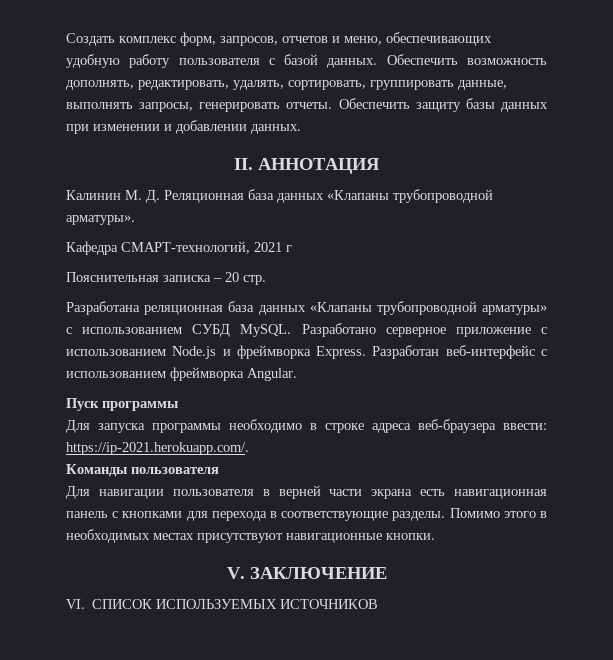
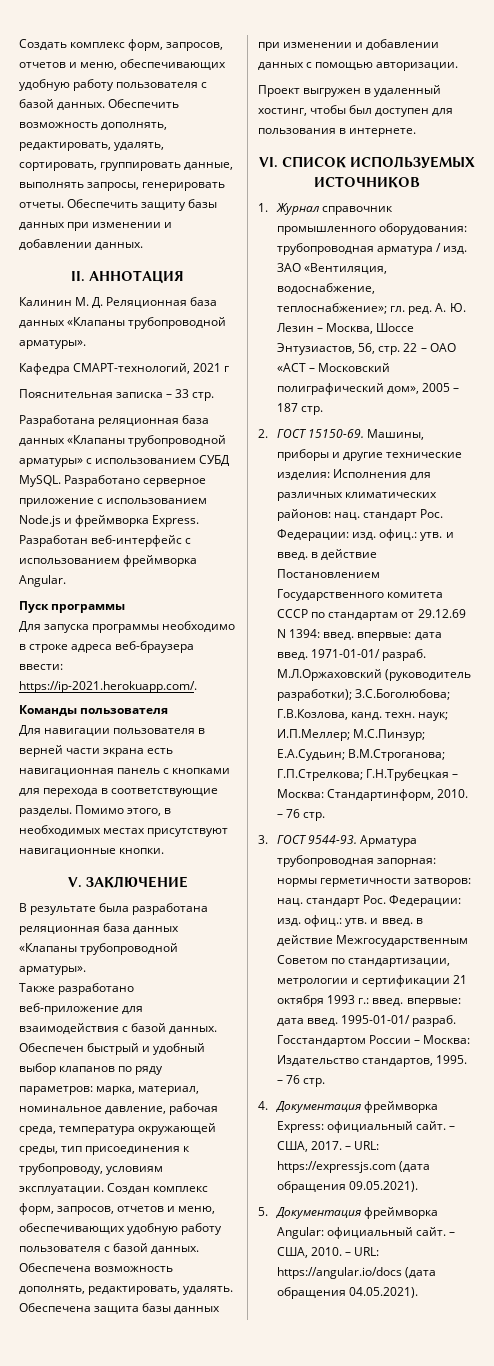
[225,272,239,282] 20 -> [175,389,190,398] 33
[503,511,536,518] этого -> [127,808,162,816] этого,
[66,599,379,609] VI. СПИСОК ИСПОЛЬЗУЕМЫХ ИСТОЧНИКОВ -> [19,903,209,915] [19,923,180,935] [19,943,179,955] [19,966,86,975] [19,983,135,995] [19,1003,144,1015] [19,1023,218,1034] [19,1043,206,1055] [19,1063,164,1075] [19,1086,200,1095] [19,1103,219,1115] [19,1123,217,1135] [19,1146,191,1155] [19,1163,164,1175] [19,1183,209,1195] [19,1203,216,1215] [19,1223,223,1235] [19,1243,200,1254] [19,1263,174,1272] [19,1286,234,1295] [19,1303,221,1314] [258,39,440,51] [258,62,459,71] [258,85,442,97] [258,105,454,117] [258,128,417,137] [258,156,475,168] [313,176,420,188] [258,203,394,215] [277,223,468,235] [277,243,468,255] [277,263,388,274] [277,283,376,294] [277,303,466,315] [277,323,415,334] [277,343,456,355] [277,363,391,372] [277,383,460,395] [277,403,324,415] [258,429,425,440] [277,449,463,461] [277,469,432,480] [277,492,438,501] [277,509,444,521] [277,529,454,541] [277,549,378,560] [277,569,381,578] [277,589,444,601] [277,609,466,621] [277,629,442,641] [277,649,427,661] [277,669,472,681] [277,689,451,701] [277,709,449,721] [277,729,426,741] [277,749,446,761] [277,769,459,781] [277,789,469,801] [277,809,326,821] [258,835,418,847] [277,855,437,867] [277,878,472,887] [277,895,462,907] [277,915,423,927] [277,935,469,947] [277,955,451,967] [277,975,468,987] [277,995,461,1007] [277,1015,457,1027] [277,1035,471,1047] [277,1055,468,1067] [277,1075,326,1087] [258,1101,439,1113] [277,1121,456,1133] [277,1141,380,1152] [277,1161,431,1173] [277,1181,419,1193] [258,1207,439,1219] [277,1227,456,1239] [277,1247,380,1258] [277,1267,437,1279] [277,1287,419,1299] В результате была разработана реляционная база данных «Клапаны трубопроводной арматуры». // Также разработано веб-приложение для взаимодействия с базой данных. Обеспечен быстрый и удобный выбор клапанов по ряду параметров: марка, материал, номинальное давление, рабочая среда, температура окружающей среды, тип присоединения к трубопроводу, условиям эксплуатации. Создан комплекс форм, запросов, отчетов и меню, обеспечивающих удобную работу пользователя с базой данных. Обеспечена возможность дополнять, редактировать, удалять. Обеспечена защита базы данных при изменении и добавлении данных с помощью авторизации. // Проект выгружен в удаленный хостинг, чтобы был доступен для пользования в интернете. // VI. СПИСОК ИСПОЛЬЗУЕМЫХ ИСТОЧНИКОВ // 1. Журнал справочник промышленного оборудования: трубопроводная арматура / изд. ЗАО «Вентиляция, водоснабжение, теплоснабжение»; гл. ред. А. Ю. Лезин – Москва, Шоссе Энтузиастов, 56, стр. 22 – ОАО «АСТ – Московский полиграфический дом», 2005 – 187 стр. // 2. ГОСТ 15150-69. Машины, приборы и другие технические изделия: Исполнения для различных климатических районов: нац. стандарт Рос. Федерации: изд. офиц.: утв. и введ. в действие Постановлением Государственного комитета СССР по стандартам от 29.12.69 N 1394: введ. впервые: дата введ. 1971-01-01/ разраб. М.Л.Оржаховский (руководитель разработки); З.С.Боголюбова; Г.В.Козлова, канд. техн. наук; И.П.Меллер; М.С.Пинзур; Е.А.Судьин; B.М.Строганова; Г.П.Стрелкова; Г.Н.Трубецкая – Москва: Стандартинформ, 2010. – 76 стр. // 3. ГОСТ 9544-93. Арматура трубопроводная запорная: нормы герметичности затворов: нац. стандарт Рос. Федерации: изд. офиц.: утв. и введ. в действие Межгосударственным Советом по стандартизации, метрологии и сертификации 21 октября 1993 г.: введ. впервые: дата введ. 1995-01-01/ разраб. Госстандартом России – Москва: Издательство стандартов, 1995. – 76 стр. // 4. Документация фреймворка Express: официальный сайт. – США, 2017. – URL: https://expressjs.com (дата обращения 09.05.2021). // 5. Документация фреймворка Angular: официальный сайт. – США, 2010. – URL: https://angular.io/docs (дата обращения 04.05.2021).

